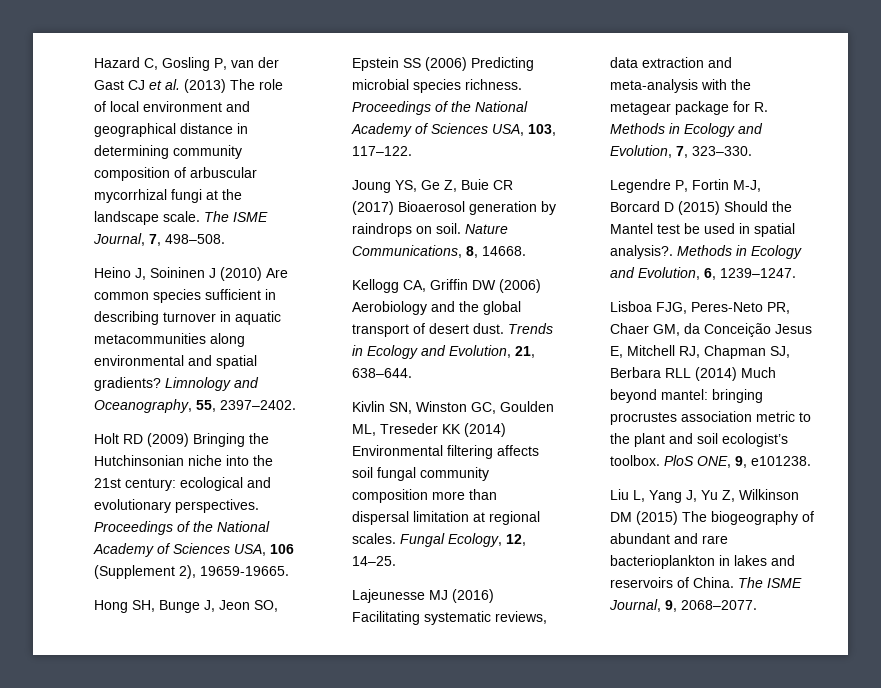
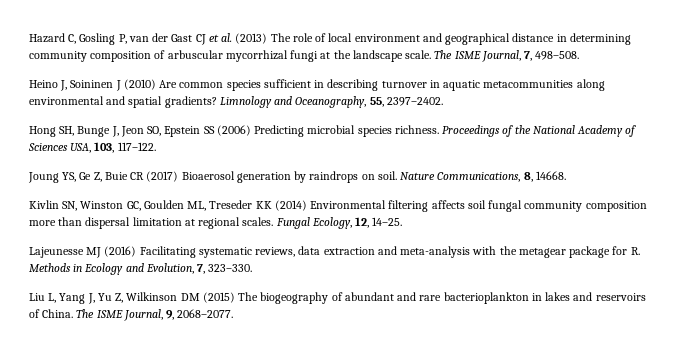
[93,433,269,447] [93,455,273,466] [93,477,271,491] [93,499,259,513] [93,521,270,535] [92,543,294,557] [93,565,289,579] // Holt RD (2009) Bringing the Hutchinsonian niche into the 21st century: ecological and evolutionary perspectives. Proceedings of the National Academy of Sciences USA, 106 (Supplement 2), 19659-19665. -> (443, 101) none
[351,279,541,293] [351,301,521,315] [351,323,553,337] [351,345,535,359] [351,368,412,378] // Kellogg CA, Griffin DW (2006) Aerobiology and the global transport of desert dust. Trends in Ecology and Evolution, 21, 638–644. -> (566, 175) none
[609,179,761,193] [609,201,792,215] [609,223,795,237] [609,245,802,259] [609,267,796,280] [609,301,790,314] [609,323,812,337] [609,345,790,359] [609,367,776,381] [609,389,763,403] [609,411,811,425] [609,433,788,447] [609,455,811,468] // Legendre P, Fortin M-J, Borcard D (2015) Should the Mantel test be used in spatial analysis?. Methods in Ecology and Evolution, 6, 1239–1247. // Lisboa FJG, Peres-Neto PR, Chaer GM, da Conceição Jesus E, Mitchell RJ, Chapman SJ, Berbara RLL (2014) Much beyond mantel: bringing procrustes association metric to the plant and soil ecologist’s toolbox. PloS ONE, 9, e101238. -> (253, 268) none

